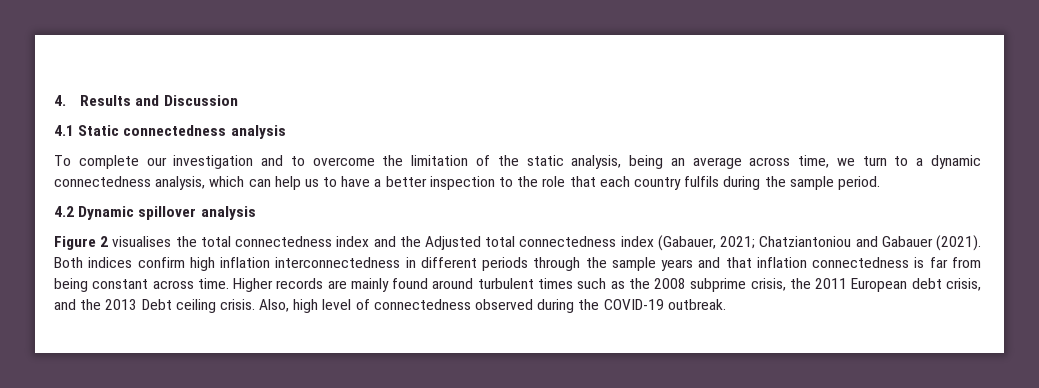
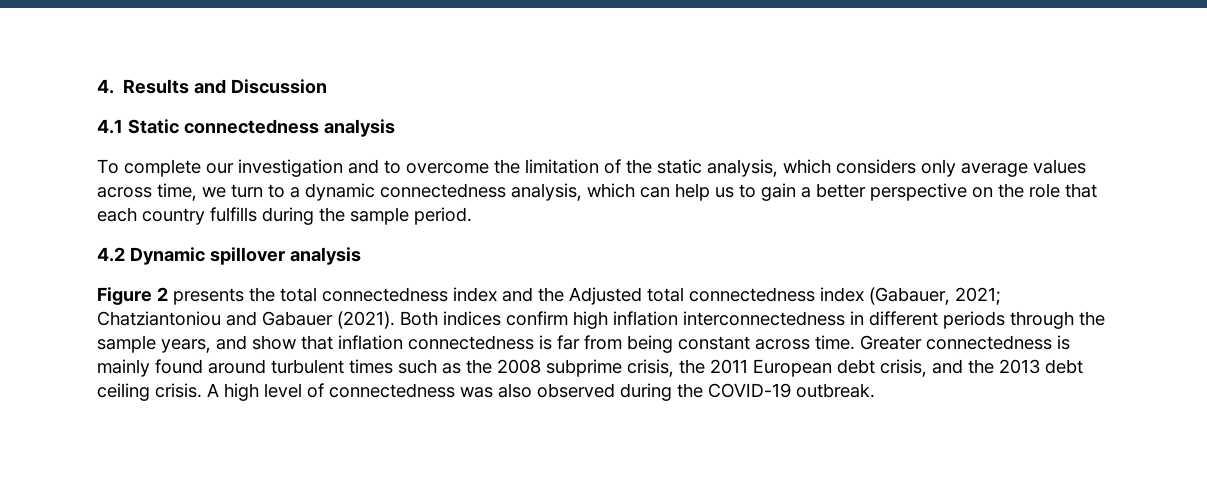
[629,155,742,169] being an average -> [783,159,1086,177] which considers only average values
[341,176,371,187] have -> [761,183,796,201] gain
[429,176,514,190] inspection to -> [870,183,993,201] perspective on
[684,176,720,187] fulfils -> [210,207,257,222] fulfills
[112,236,172,247] visualises -> [173,288,244,305] presents
[661,257,721,271] years and -> [161,335,296,353] years, and show
[233,278,347,292] Higher records are -> [860,335,1070,350] Greater connectedness is
[141,299,172,310] Debt -> [1045,359,1083,374] debt
[259,299,290,312] Also, -> [207,383,219,397] A
(471, 304) none -> [460,383,532,398] was also

